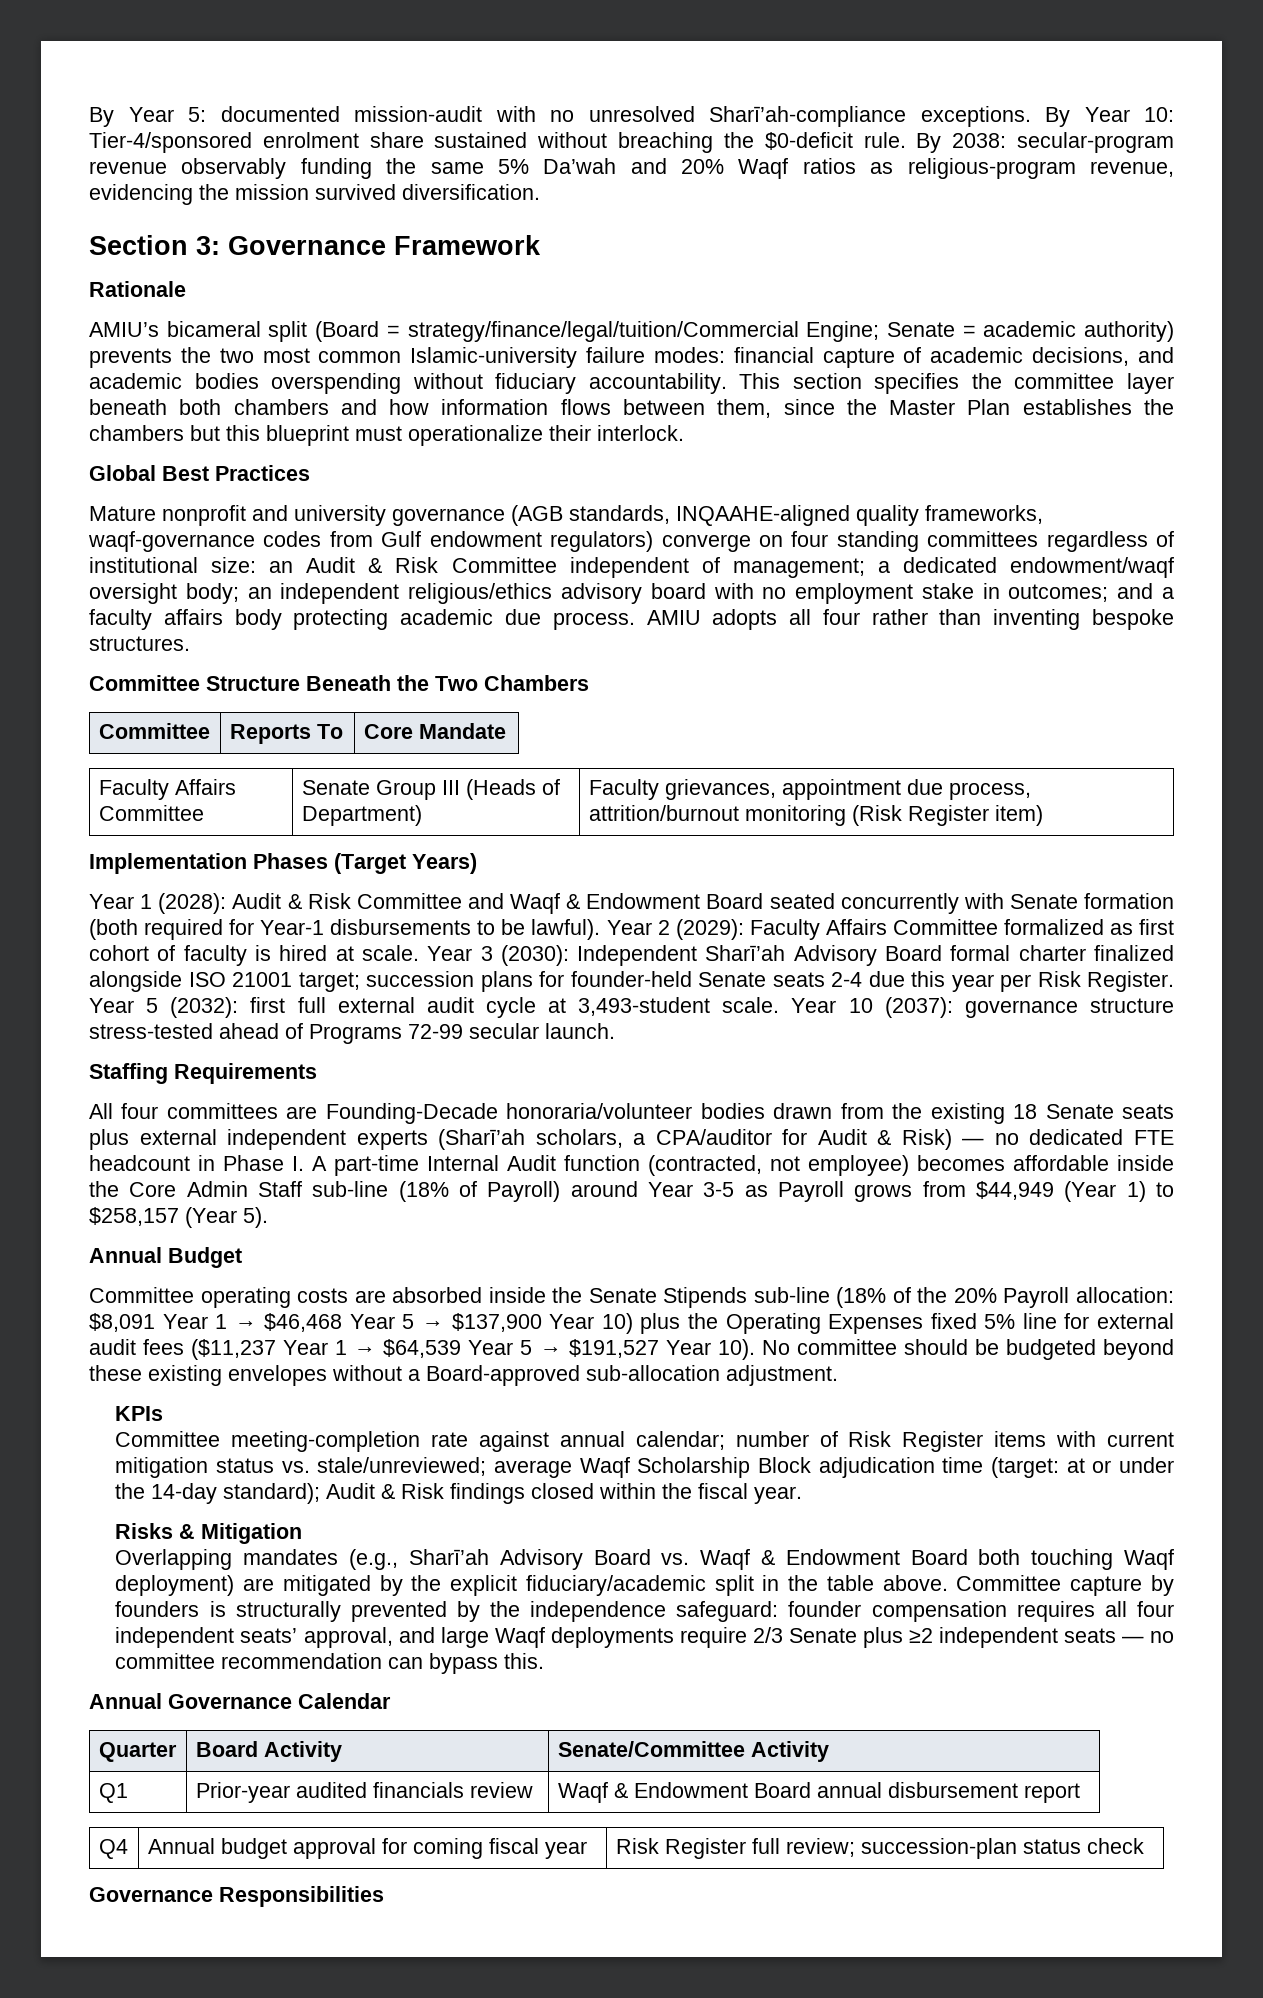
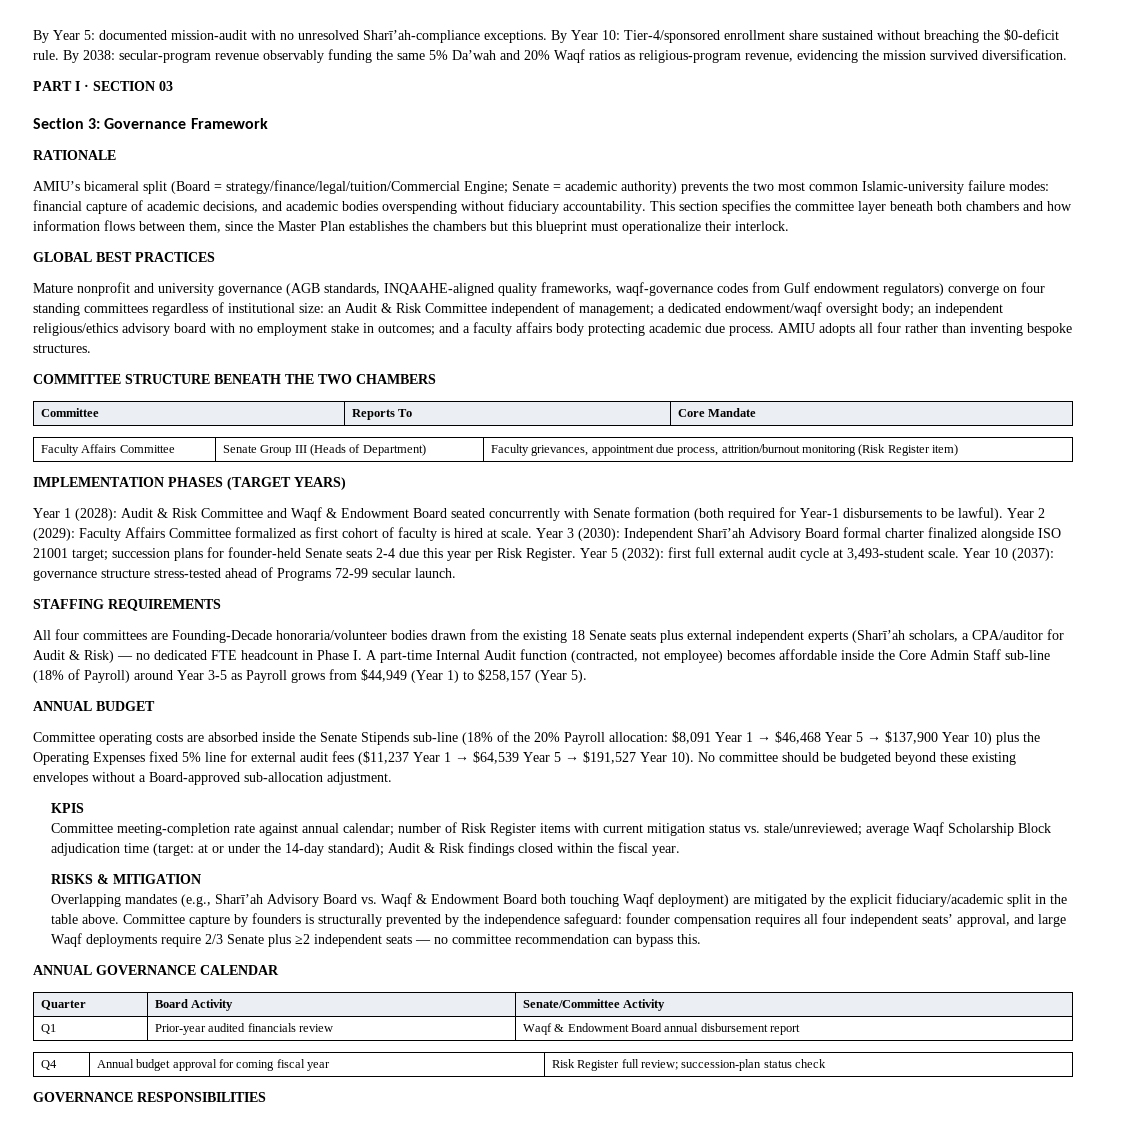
[262,132,359,148] enrolment -> [724,30,785,40] enrollment
(540, 192) none -> [33,81,173,91] // PART I · SECTION 03
[89,281,186,297] Rationale -> [33,150,116,160] RATIONALE
[89,465,310,481] Global Best Practices -> [33,252,215,262] GLOBAL BEST PRACTICES
[89,675,589,691] Committee Structure Beneath the Two Chambers -> [33,374,436,384] COMMITTEE STRUCTURE BENEATH THE TWO CHAMBERS
[89,853,477,874] Implementation Phases (Target Years) -> [33,477,346,490] IMPLEMENTATION PHASES (TARGET YEARS)
[89,1063,317,1084] Staffing Requirements -> [33,599,221,611] STAFFING REQUIREMENTS
[89,1247,242,1268] Annual Budget -> [33,701,155,711] ANNUAL BUDGET
[115,1406,164,1421] KPIs -> [50,803,84,813] KPIS
[115,1523,303,1544] Risks & Mitigation -> [50,874,201,884] RISKS & MITIGATION
[89,1693,391,1709] Annual Governance Calendar -> [33,965,279,975] ANNUAL GOVERNANCE CALENDAR
[89,1886,384,1907] Governance Responsibilities -> [33,1092,266,1102] GOVERNANCE RESPONSIBILITIES

